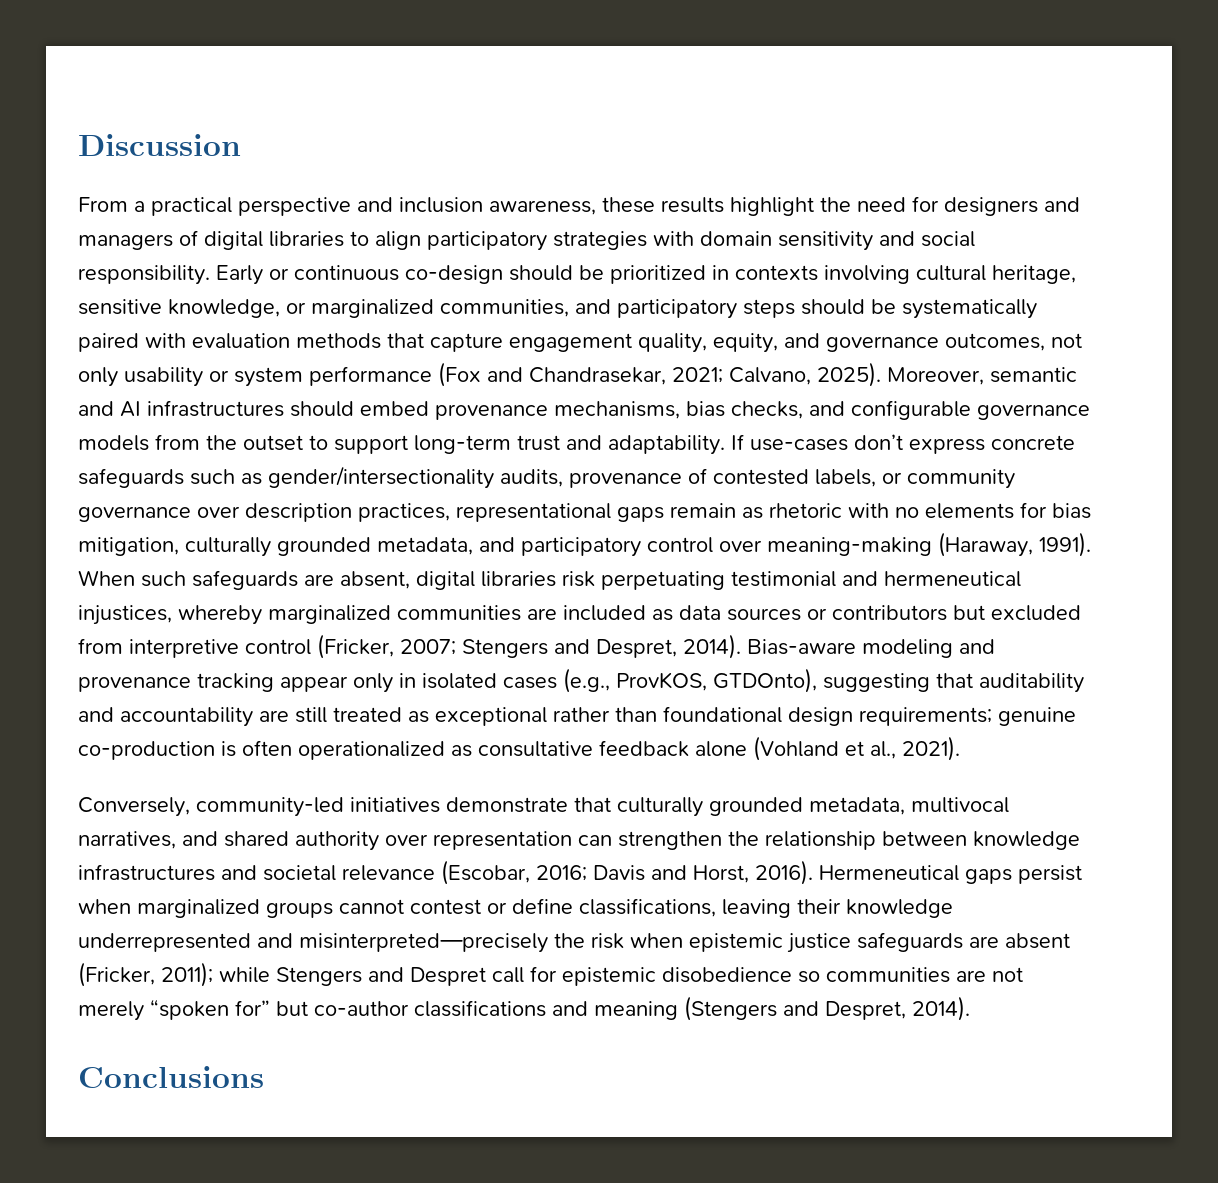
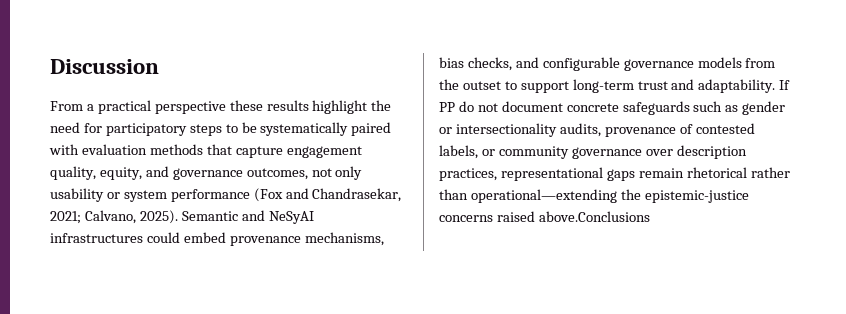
[357,197,596,215] and inclusion awareness, -> (226, 107) none
[944,197,1080,216] [78,230,975,251] [78,265,1076,285] [78,299,611,318] designers and managers of digital libraries to align participatory strategies with domain sensitivity and social responsibility. Early or continuous co-design should be prioritized in contexts involving cultural heritage, sensitive knowledge, or marginalized communities, and -> (102, 128) none
[801,299,865,315] should -> [225,124,238,133] to
[887,367,1077,385] [78,400,354,417] Moreover, semantic and AI infrastructures should -> [181,210,314,224] [50,232,180,243] Semantic and NeSyAI infrastructures could
[750,434,985,454] use-cases don’t express -> [439,101,563,112] PP do not document
[268,466,494,489] gender/intersectionality -> [742,101,786,115] [439,123,557,137] gender or intersectionality
[742,502,1091,519] [78,532,1091,557] [78,570,1021,590] [78,605,1081,625] [78,634,995,659] [78,668,1084,693] [78,706,1076,727] [78,736,960,761] [78,797,1009,817] [78,831,1080,851] [78,860,1082,885] [78,898,953,918] [78,932,1070,953] [78,962,1023,987] [78,996,970,1021] [78,1066,264,1088] as rhetoric with no elements for bias mitigation, culturally grounded metadata, and participatory control over meaning-making (Haraway, 1991). When such safeguards are absent, digital libraries risk perpetuating testimonial and hermeneutical injustices, whereby marginalized communities are included as data sources or contributors but excluded from interpretive control (Fricker, 2007; Stengers and Despret, 2014). Bias-aware modeling and provenance tracking appear only in isolated cases (e.g., ProvKOS, GTDOnto), suggesting that auditability and accountability are still treated as exceptional rather than foundational design requirements; genuine co-production is often operationalized as consultative feedback alone (Vohland et al., 2021). // Conversely, community-led initiatives demonstrate that culturally grounded metadata, multivocal narratives, and shared authority over representation can strengthen the relationship between knowledge infrastructures and societal relevance (Escobar, 2016; Davis and Horst, 2016). Hermeneutical gaps persist when marginalized groups cannot contest or define classifications, leaving their knowledge underrepresented and misinterpreted—precisely the risk when epistemic justice safeguards are absent (Fricker, 2011); while Stengers and Despret call for epistemic disobedience so communities are not merely “spoken for” but co-author classifications and meaning (Stengers and Despret, 2014). // Conclusions -> [686,167,790,178] [439,189,749,203] [439,211,650,222] rhetorical rather than operational—extending the epistemic-justice concerns raised above.Conclusions

